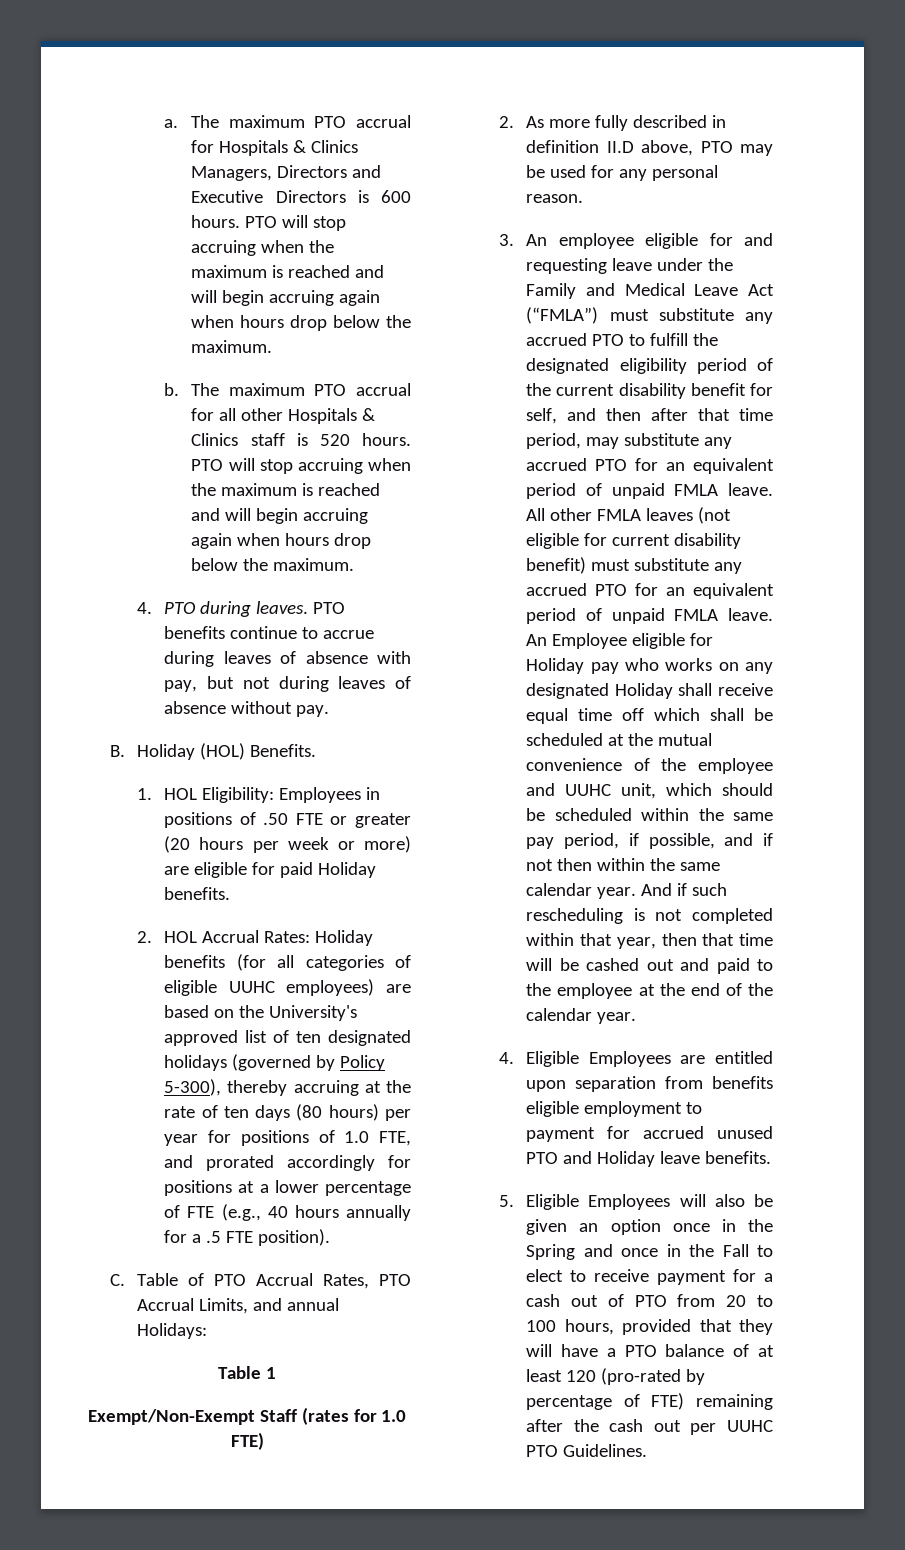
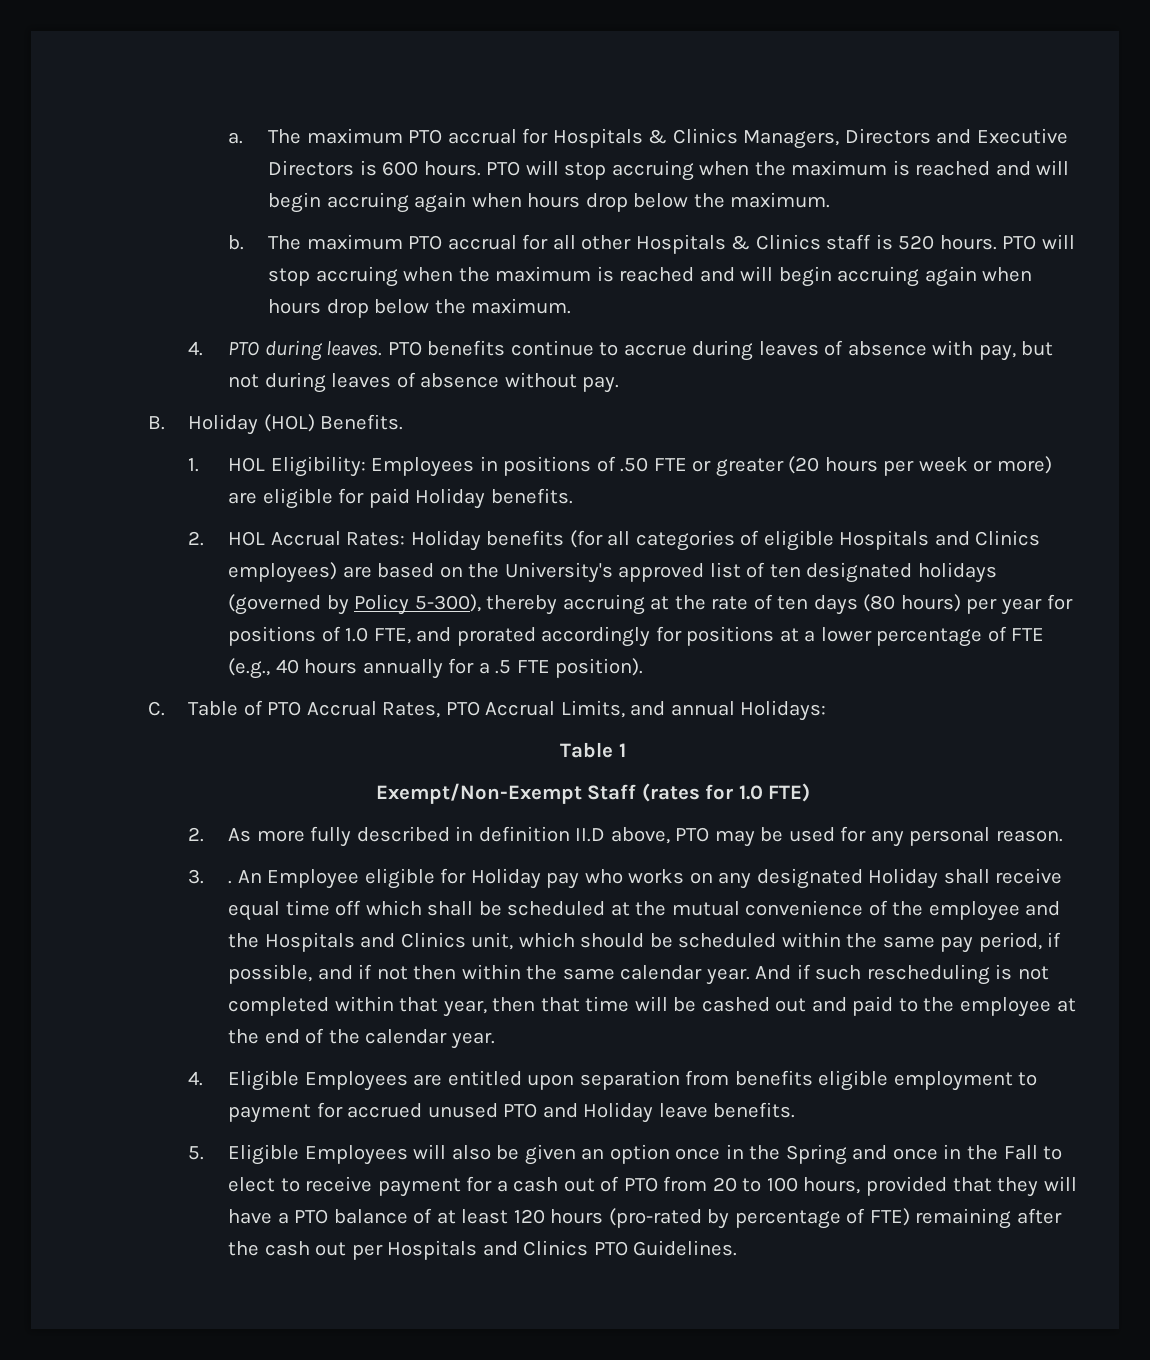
[228,981,275,993] UUHC -> [839,530,1041,550] Hospitals and Clinics
[526,233,773,249] [526,258,734,274] [526,283,774,299] [526,307,773,324] [526,333,719,346] [526,358,773,374] [526,383,773,399] [526,408,773,424] [526,433,733,449] [526,458,774,474] [526,483,773,499] [526,507,732,524] [526,533,742,549] [526,557,743,574] [526,583,774,599] [526,608,773,624] An employee eligible for and requesting leave under the Family and Medical Leave Act (“FMLA”) must substitute any accrued PTO to fulfill the designated eligibility period of the current disability benefit for self, and then after that time period, may substitute any accrued PTO for an equivalent period of unpaid FMLA leave. All other FMLA leaves (not eligible for current disability benefit) must substitute any accrued PTO for an equivalent period of unpaid FMLA leave. -> [227,880,232,884] .
[565,784,612,796] UUHC -> [227,932,466,952] the Hospitals and Clinics
(597, 1376) none -> [550,1209,604,1224] hours
[727,1420,773,1432] UUHC -> [387,1240,589,1260] Hospitals and Clinics

